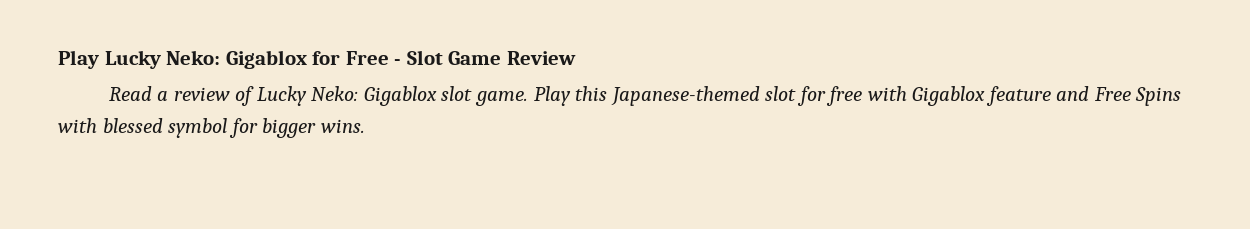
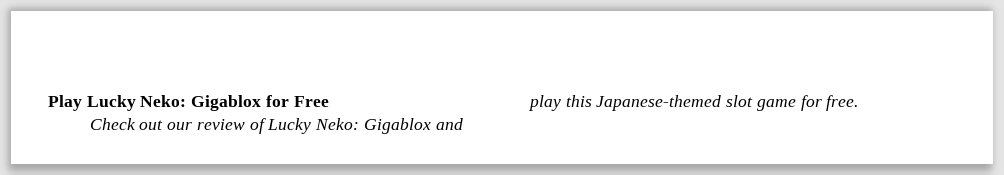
[394,50,576,65] [108,86,169,101] - Slot Game Review // Read a -> [89,118,193,130] // Check out our
[441,86,1182,106] [58,118,365,138] slot game. Play this Japanese-themed slot for free with Gigablox feature and Free Spins with blessed symbol for bigger wins. -> [435,118,463,130] [528,95,859,111] and play this Japanese-themed slot game for free.

